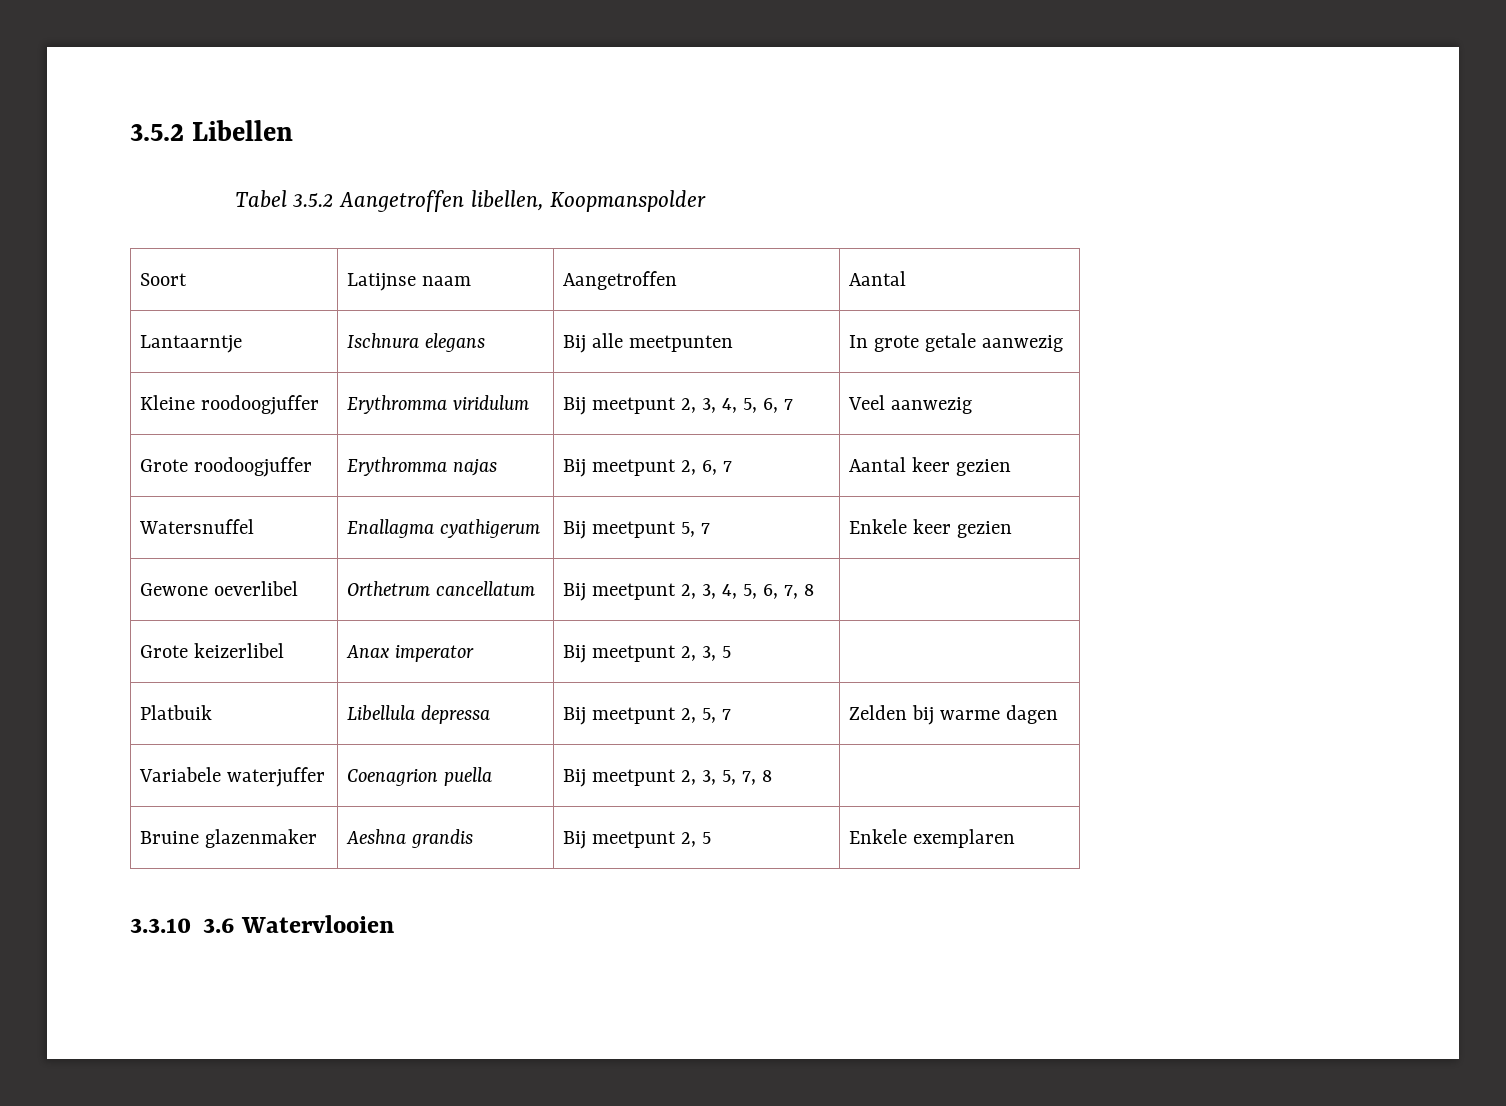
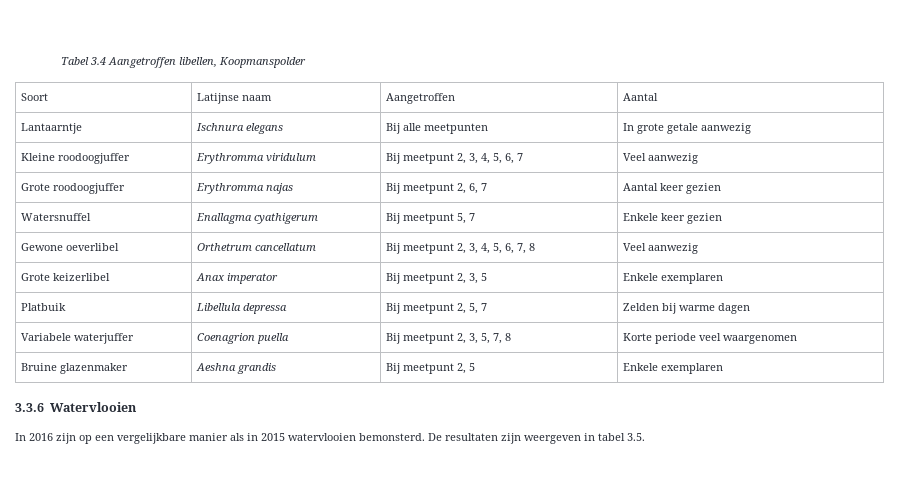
[130,120,294,141] [234,190,334,208] 3.5.2 Libellen // Tabel 3.5.2 -> [61,57,107,65] Tabel 3.4
(814, 590) none -> [622,243,698,254] Veel aanwezig
(731, 652) none -> [622,273,723,284] Enkele exemplaren
(772, 776) none -> [622,333,797,344] Korte periode veel waargenomen
[130,918,235,933] 3.3.10 3.6 -> [15,403,44,412] 3.3.6
(394, 924) none -> [15,433,645,444] // In 2016 zijn op een vergelijkbare manier als in 2015 watervlooien bemonsterd. De resultaten zijn weergeven in tabel 3.5.

